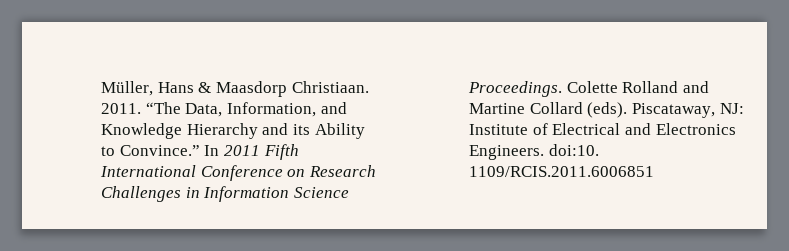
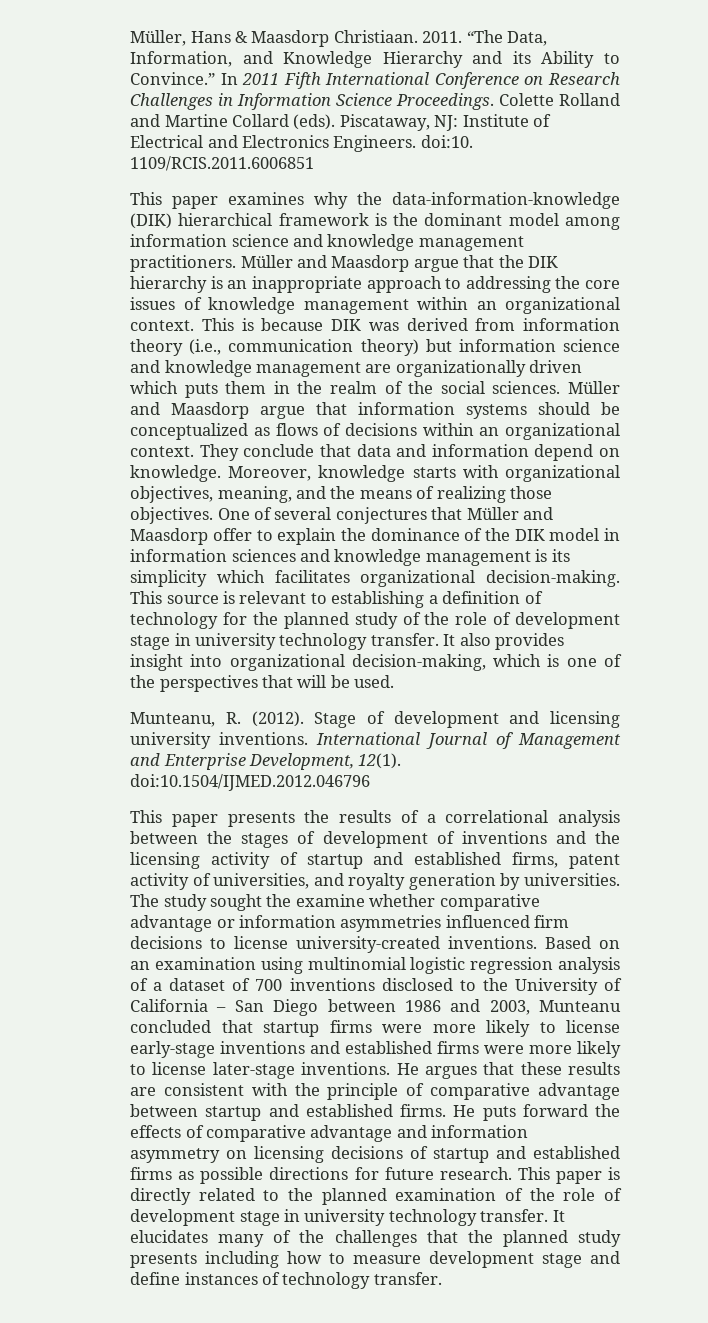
(655, 171) none -> [130,192,620,209] [130,213,620,230] [130,234,524,251] [130,255,559,272] [130,276,620,293] [130,297,620,314] [130,318,620,331] [130,339,620,356] [130,360,583,377] [130,381,620,398] [130,402,620,419] [130,423,620,440] [130,444,620,461] [130,465,620,482] [130,486,553,503] [130,507,554,524] [130,528,621,545] [130,549,570,566] [130,570,620,587] [130,591,543,608] [130,612,620,629] [130,633,565,650] [130,654,622,671] [130,675,395,692] [130,711,620,728] [130,732,621,749] [130,753,402,770] [130,774,371,791] [130,810,620,827] [130,831,620,848] [130,852,621,869] [130,873,620,890] [130,894,540,911] [130,915,570,932] [130,936,620,953] [130,957,620,974] [130,978,622,995] [130,999,621,1016] [130,1020,620,1037] [130,1041,621,1058] [130,1062,620,1079] [130,1083,620,1100] [130,1104,620,1121] [130,1125,529,1142] [130,1146,620,1163] [130,1167,620,1184] [130,1188,622,1205] [130,1209,565,1226] [130,1230,621,1247] [130,1251,620,1268] [130,1272,442,1289] // This paper examines why the data-information-knowledge (DIK) hierarchical framework is the dominant model among information science and knowledge management practitioners. Müller and Maasdorp argue that the DIK hierarchy is an inappropriate approach to addressing the core issues of knowledge management within an organizational context. This is because DIK was derived from information theory (i.e., communication theory) but information science and knowledge management are organizationally driven which puts them in the realm of the social sciences. Müller and Maasdorp argue that information systems should be conceptualized as flows of decisions within an organizational context. They conclude that data and information depend on knowledge. Moreover, knowledge starts with organizational objectives, meaning, and the means of realizing those objectives. One of several conjectures that Müller and Maasdorp offer to explain the dominance of the DIK model in information sciences and knowledge management is its simplicity which facilitates organizational decision-making. This source is relevant to establishing a definition of technology for the planned study of the role of development stage in university technology transfer. It also provides insight into organizational decision-making, which is one of the perspectives that will be used. // Munteanu, R. (2012). Stage of development and licensing university inventions. International Journal of Management and Enterprise Development, 12(1). doi:10.1504/IJMED.2012.046796 // This paper presents the results of a correlational analysis between the stages of development of inventions and the licensing activity of startup and established firms, patent activity of universities, and royalty generation by universities. The study sought the examine whether comparative advantage or information asymmetries influenced firm decisions to license university-created inventions. Based on an examination using multinomial logistic regression analysis of a dataset of 700 inventions disclosed to the University of California – San Diego between 1986 and 2003, Munteanu concluded that startup firms were more likely to license early-stage inventions and established firms were more likely to license later-stage inventions. He argues that these results are consistent with the principle of comparative advantage between startup and established firms. He puts forward the effects of comparative advantage and information asymmetry on licensing decisions of startup and established firms as possible directions for future research. This paper is directly related to the planned examination of the role of development stage in university technology transfer. It elucidates many of the challenges that the planned study presents including how to measure development stage and define instances of technology transfer.

